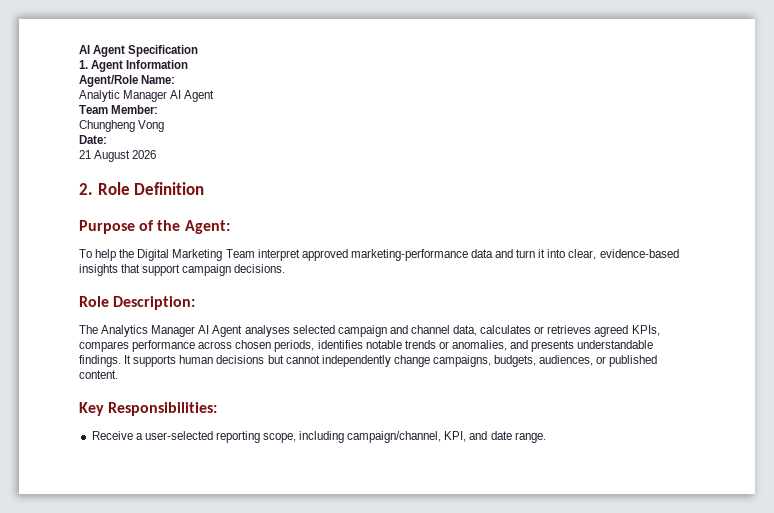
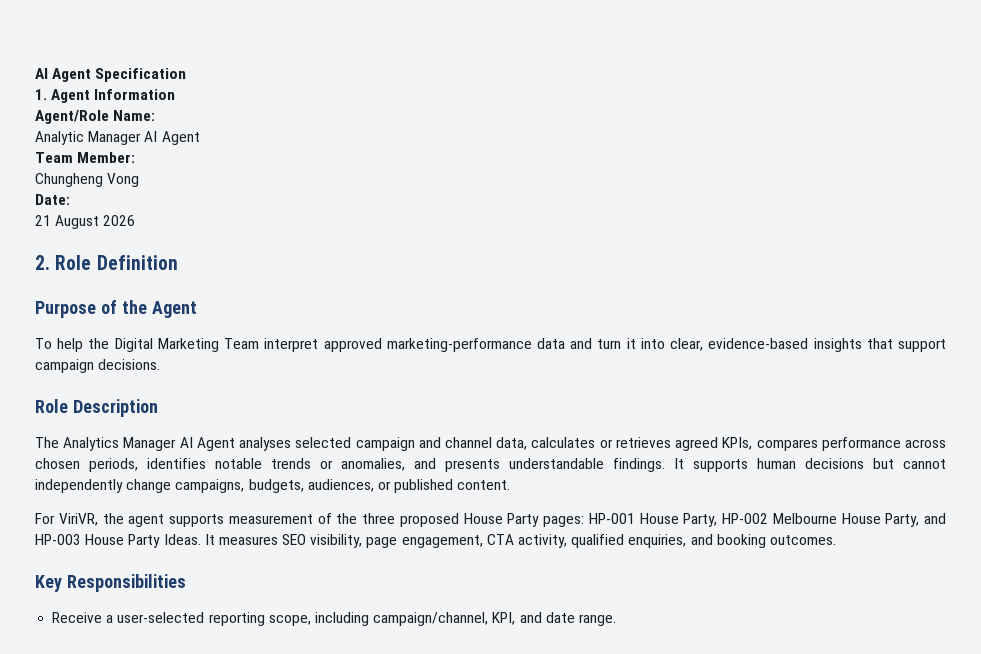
[184,220,230,234] Agent: -> [151,301,197,318] Agent
[113,296,196,310] Description: -> [72,399,158,417] Description
(118, 374) none -> [35,513,946,527] [35,534,836,548] // For ViriVR, the agent supports measurement of the three proposed House Party pages: HP-001 House Party, HP-002 Melbourne House Party, and HP-003 House Party Ideas. It measures SEO visibility, page engagement, CTA activity, qualified enquiries, and booking outcomes.
[108,402,218,416] Responsibilities: -> [66,574,186,592] Responsibilities

